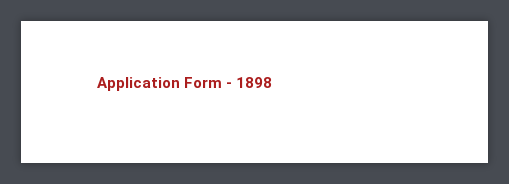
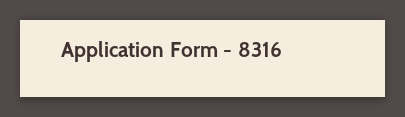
[236,77,273,88] 1898 -> [237,42,282,57] 8316

